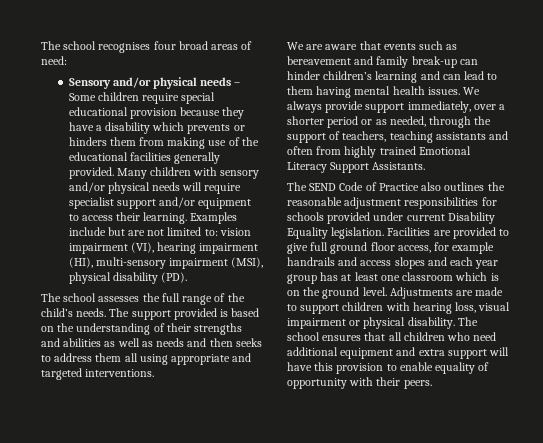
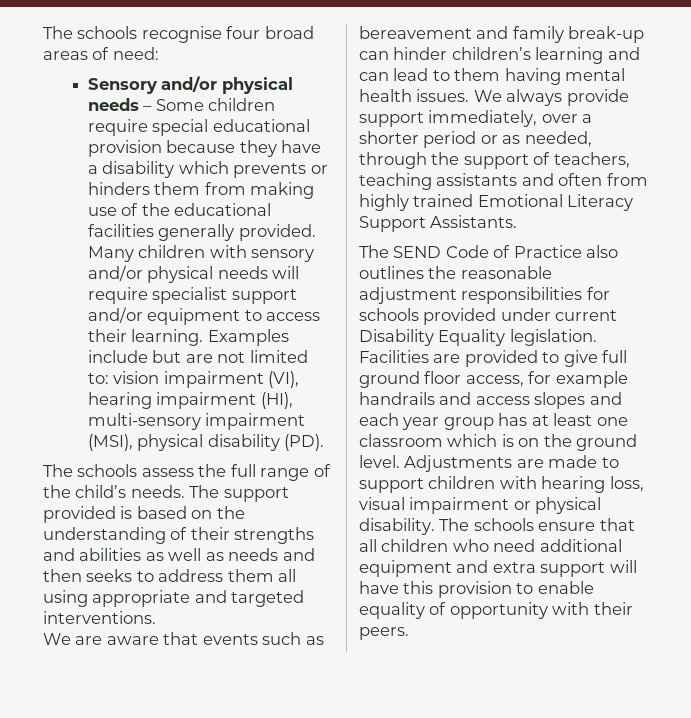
[41,41,151,53] The school recognises -> [43,26,222,43] The schools recognise
[63,293,140,302] school assesses -> [77,464,194,477] schools assess
[287,332,362,341] school ensures -> [473,518,596,531] schools ensure

